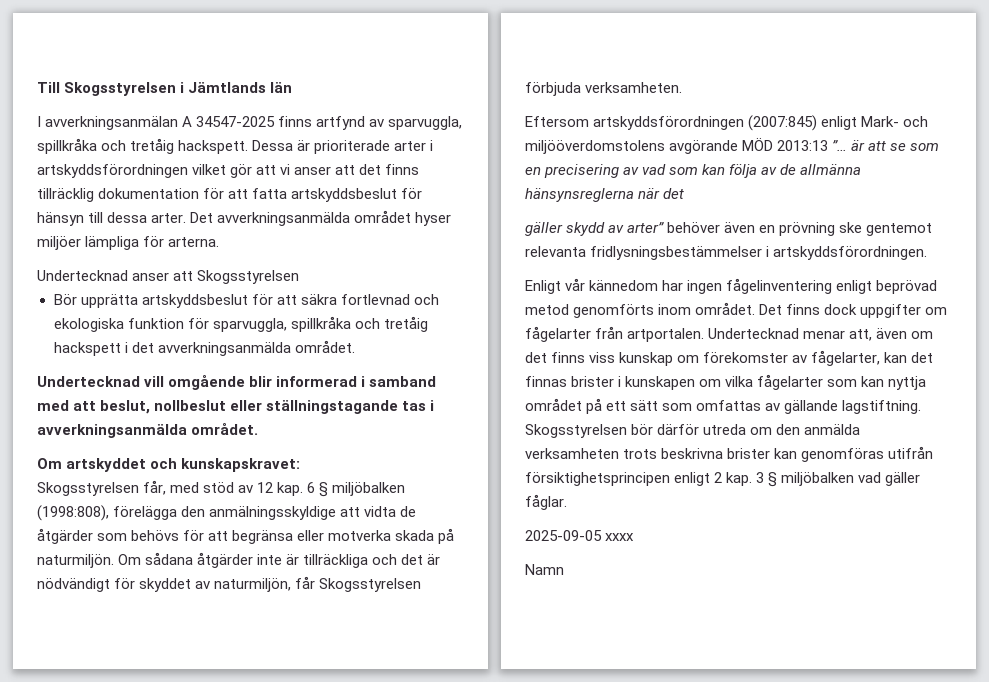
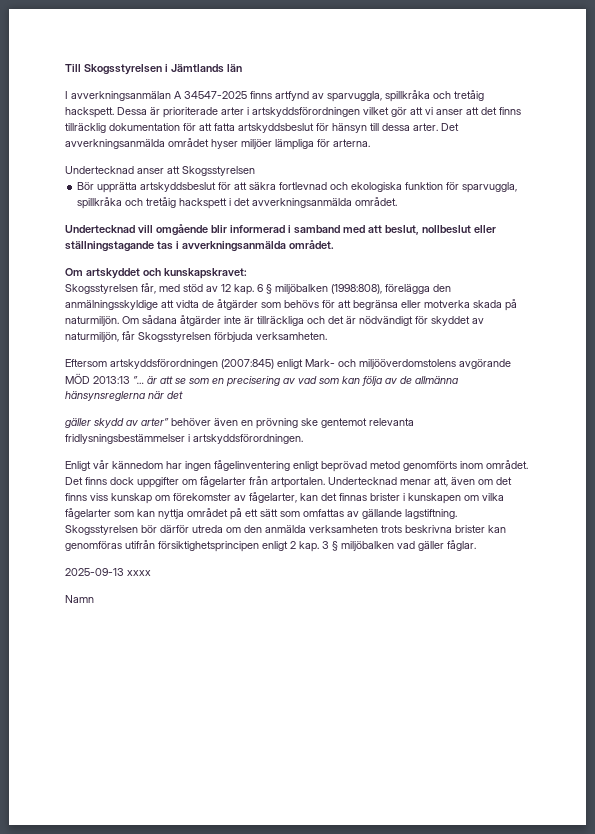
[525,530,602,541] 2025-09-05 -> [65,568,124,576] 2025-09-13

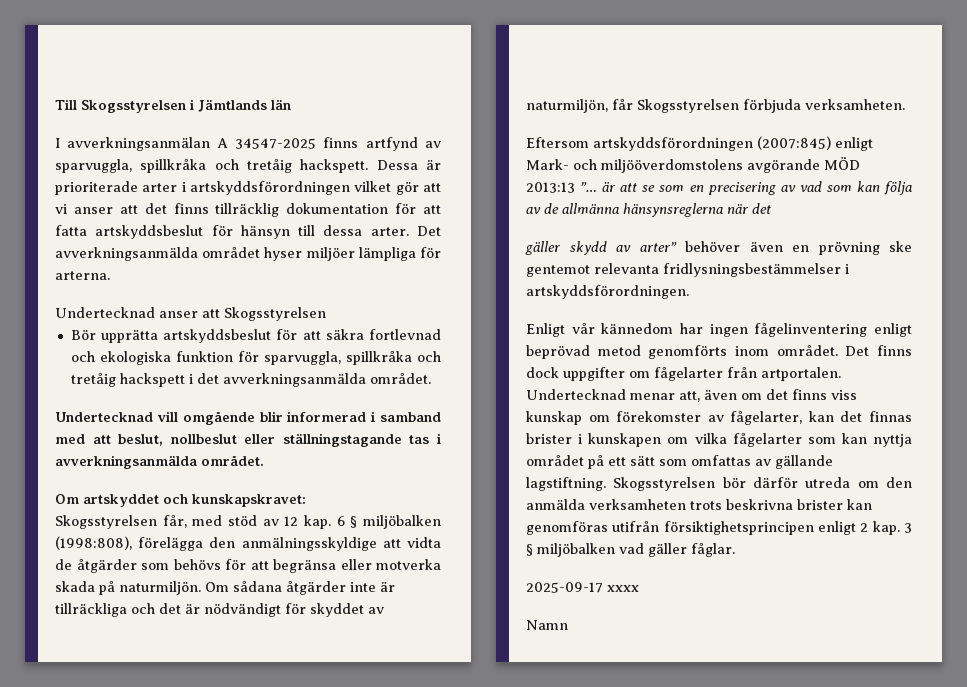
[65,568,124,576] 2025-09-13 -> [526,582,603,593] 2025-09-17

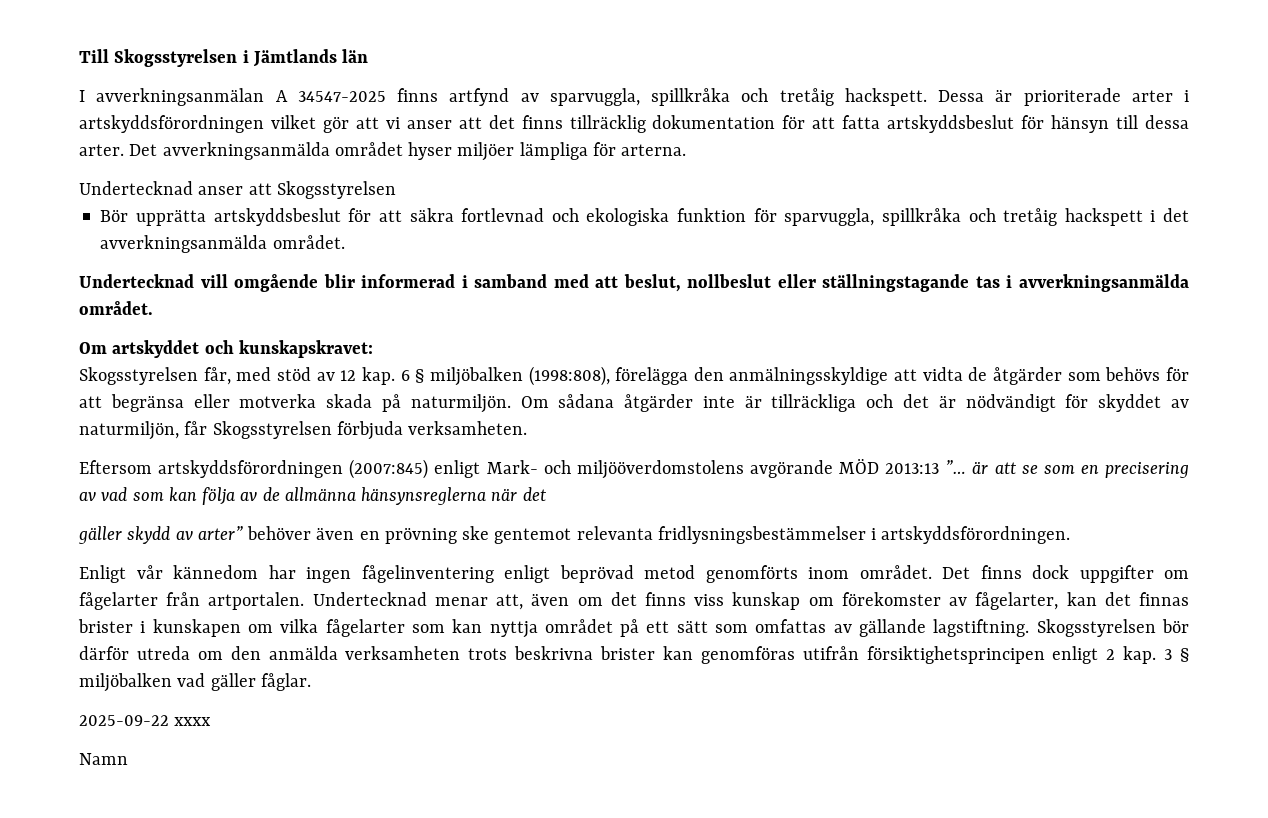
[526,582,603,593] 2025-09-17 -> [79,715,169,726] 2025-09-22

